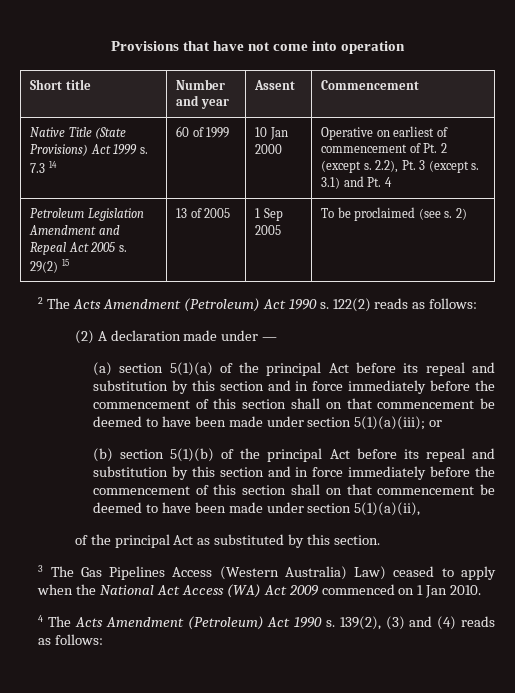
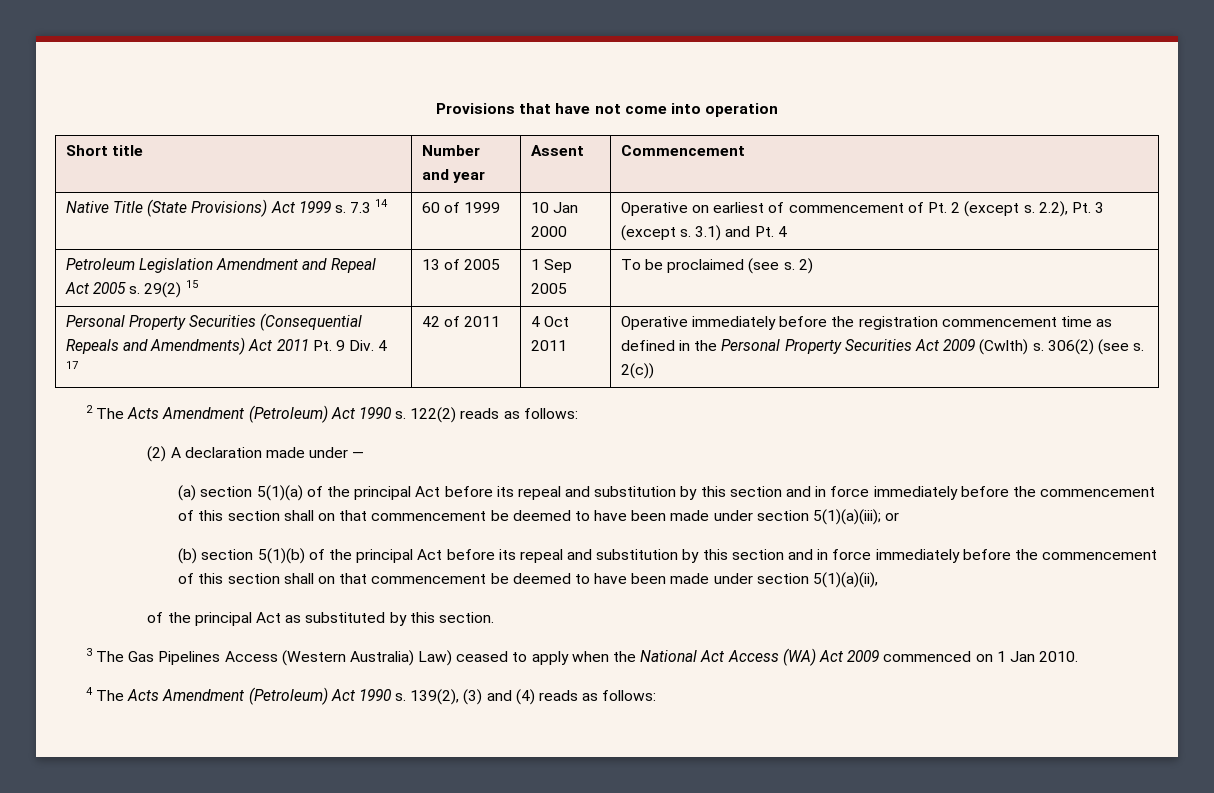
(467, 214) none -> [65,313,363,331] [65,337,388,355] [65,361,78,369] [421,316,501,327] [530,316,570,327] [530,340,567,351] [620,316,1113,330] [620,339,1145,355] [620,363,654,379] // Personal Property Securities (Consequential Repeals and Amendments) Act 2011 Pt. 9 Div. 4 17 | 42 of 2011 | 4 Oct 2011 | Operative immediately before the registration commencement time as defined in the Personal Property Securities Act 2009 (Cwlth) s. 306(2) (see s. 2(c))

